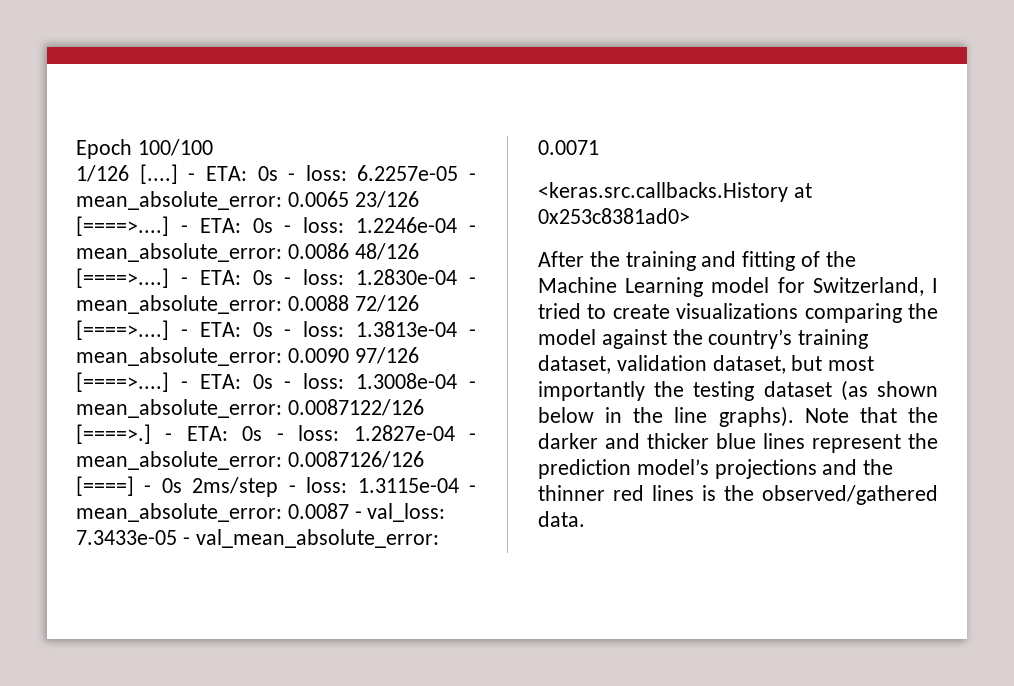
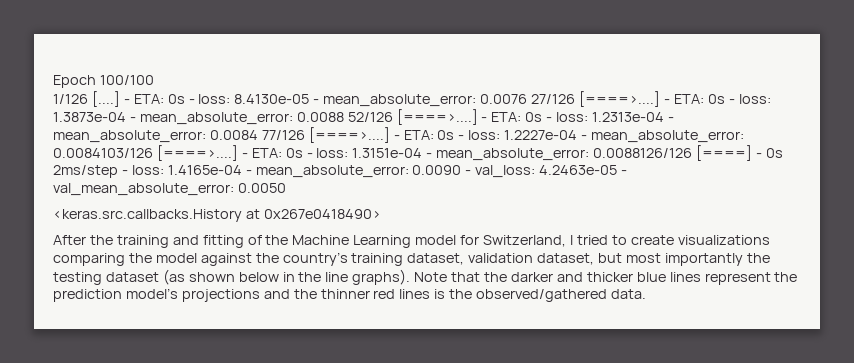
[357,165,476,181] [76,191,419,210] [76,216,476,236] [76,243,419,262] [76,268,476,288] [76,295,419,314] [76,320,476,340] [76,347,419,366] [76,372,476,392] [76,399,424,418] [76,424,477,444] [76,451,424,470] 6.2257e-05 - mean_absolute_error: 0.0065 23/126 [====>....] - ETA: 0s - loss: 1.2246e-04 - mean_absolute_error: 0.0086 48/126 [====>....] - ETA: 0s - loss: 1.2830e-04 - mean_absolute_error: 0.0088 72/126 [====>....] - ETA: 0s - loss: 1.3813e-04 - mean_absolute_error: 0.0090 97/126 [====>....] - ETA: 0s - loss: 1.3008e-04 - mean_absolute_error: 0.0087122/126 [====>.] - ETA: 0s - loss: 1.2827e-04 - mean_absolute_error: 0.0087126/126 -> [234,91,771,107] [53,109,674,125] [53,127,745,143] [53,145,693,161] 8.4130e-05 - mean_absolute_error: 0.0076 27/126 [====>....] - ETA: 0s - loss: 1.3873e-04 - mean_absolute_error: 0.0088 52/126 [====>....] - ETA: 0s - loss: 1.2313e-04 - mean_absolute_error: 0.0084 77/126 [====>....] - ETA: 0s - loss: 1.2227e-04 - mean_absolute_error: 0.0084103/126 [====>....] - ETA: 0s - loss: 1.3151e-04 - mean_absolute_error: 0.0088126/126
[357,478,477,493] [76,503,349,522] 1.3115e-04 - mean_absolute_error: 0.0087 -> [167,165,462,178] 1.4165e-04 - mean_absolute_error: 0.0090
[76,530,177,545] 7.3433e-05 -> [539,165,618,175] 4.2463e-05
[538,140,599,155] 0.0071 -> [237,183,286,193] 0.0050
[538,208,690,224] 0x253c8381ad0> -> [263,209,381,219] 0x267e0418490>

